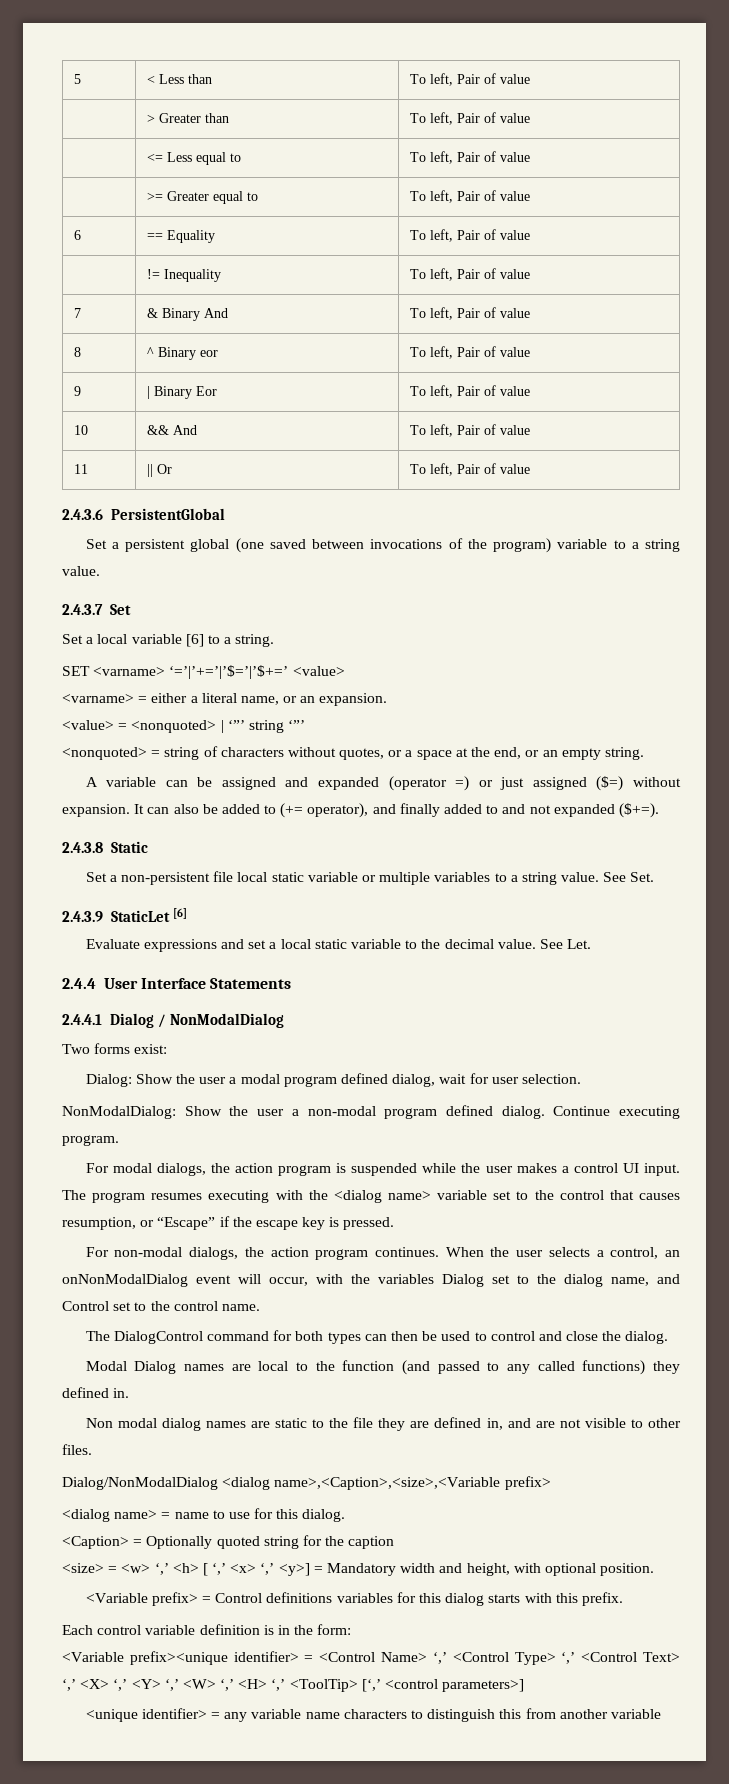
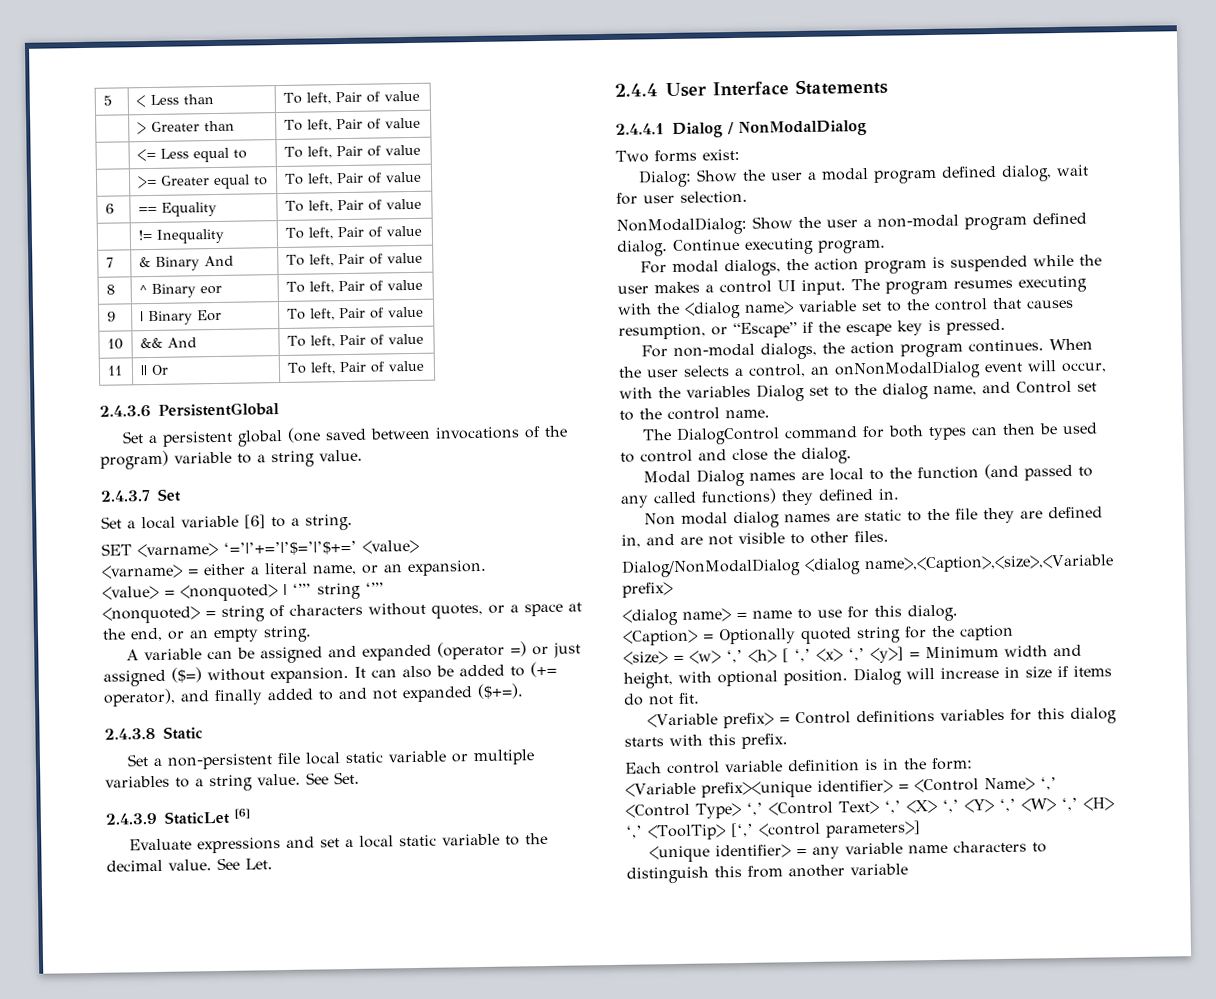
[327,1563,397,1576] Mandatory -> [925,646,999,659] Minimum
(655, 1569) none -> [853,665,1112,686] [623,692,700,706] Dialog will increase in size if items do not fit.

